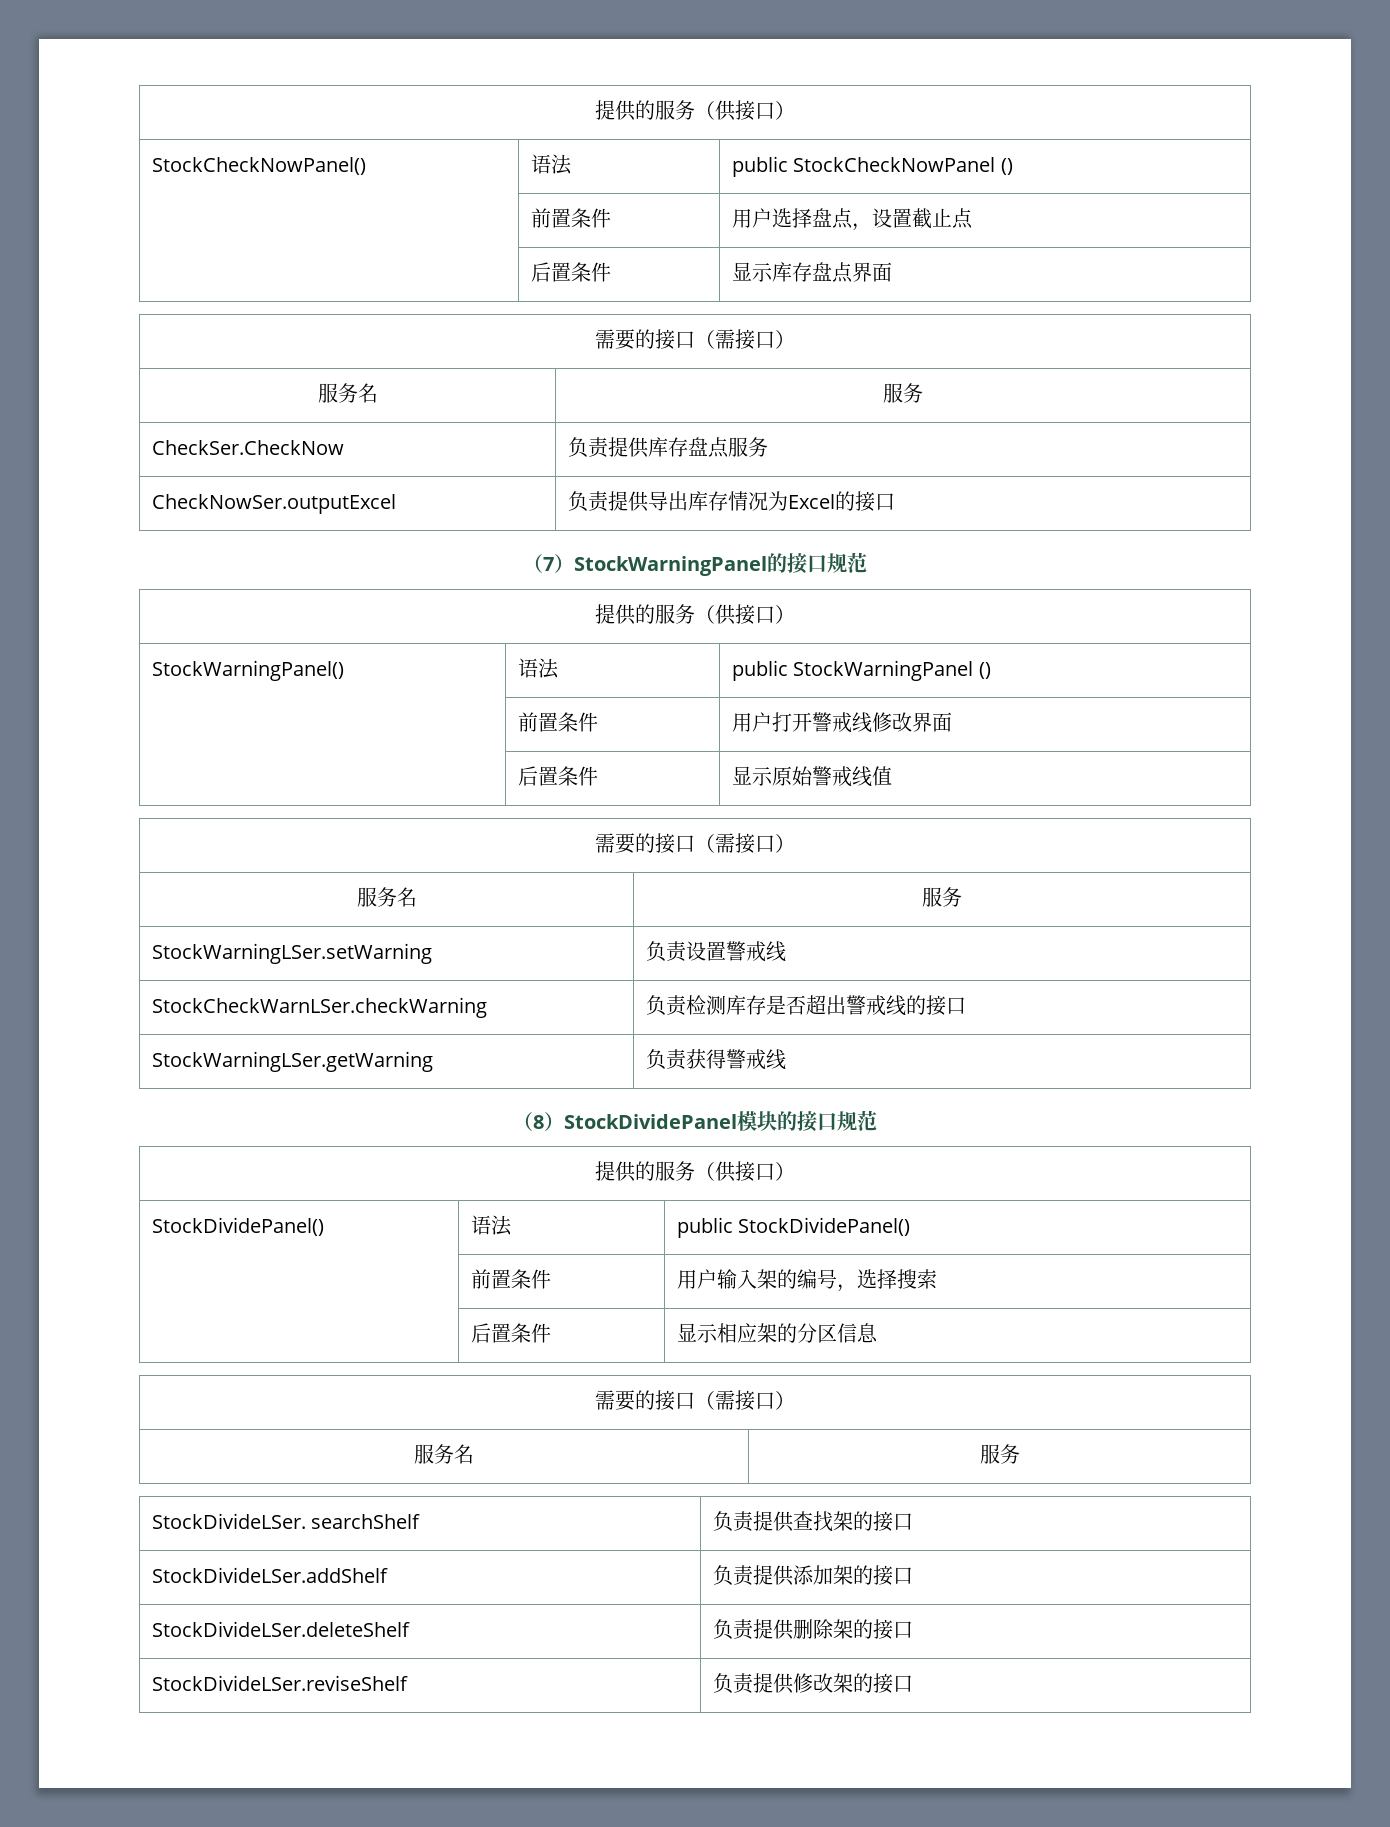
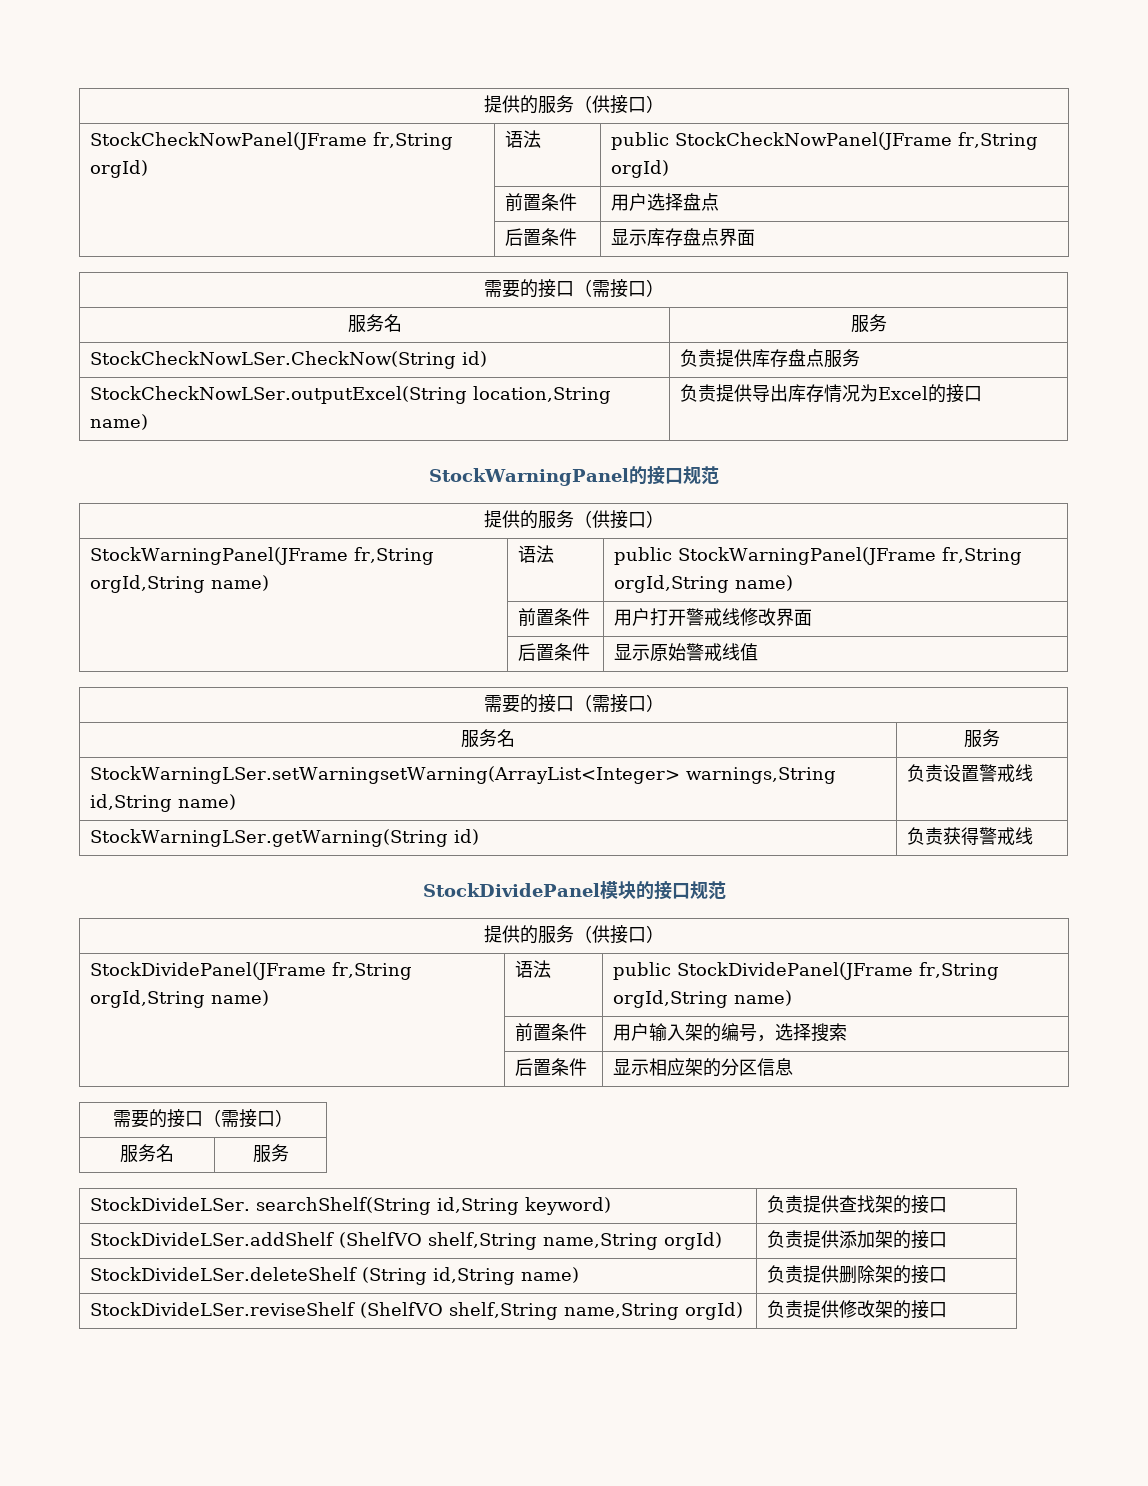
[595,100,795,121] [152,157,367,175] [531,154,573,175] [732,156,1013,177] 提供的服务（供接口） // StockCheckNowPanel() | 语法 | public StockCheckNowPanel () -> [484,95,664,114] [90,132,454,150] [90,160,149,178] [505,130,542,148] [611,132,1039,150] [611,160,670,178] 提供的服务（供接口） // StockCheckNowPanel(JFrame fr,String orgId) | 语法 | public StockCheckNowPanel(JFrame fr,String orgId)
[852,208,974,231] ，设置截止点 -> (720, 202) none
[152,440,345,455] CheckSer.CheckNow -> [90,351,488,369] StockCheckNowLSer.CheckNow(String id)
[152,494,397,514] CheckNowSer.outputExcel -> [90,386,612,404] [90,414,149,430] StockCheckNowLSer.outputExcel(String location,String name)
[523,554,574,573] （7） -> (983, 394) none
[152,660,345,681] [518,658,560,679] [732,660,991,681] StockWarningPanel() | 语法 | public StockWarningPanel () -> [90,547,435,565] [90,575,270,593] [518,545,555,563] [614,547,1023,565] [614,575,794,593] StockWarningPanel(JFrame fr,String orgId,String name) | 语法 | public StockWarningPanel(JFrame fr,String orgId,String name)
[152,943,433,964] StockWarningLSer.setWarning -> [90,766,837,784] [90,794,237,812] StockWarningLSer.setWarningsetWarning(ArrayList<Integer> warnings,String id,String name)
[152,997,488,1018] [646,995,967,1016] [152,1051,434,1072] StockCheckWarnLSer.checkWarning | 负责检测库存是否超出警戒线的接口 // StockWarningLSer.getWarning -> [90,829,480,847] StockWarningLSer.getWarning(String id)
[513,1112,564,1131] （8） -> (1034, 836) none
[152,1217,325,1236] [471,1215,513,1236] [677,1217,911,1238] StockDividePanel() | 语法 | public StockDividePanel() -> [90,962,413,980] [90,990,270,1008] [515,960,552,978] [613,962,1000,980] [613,990,793,1008] StockDividePanel(JFrame fr,String orgId,String name) | 语法 | public StockDividePanel(JFrame fr,String orgId,String name)
[311,1514,421,1529] searchShelf -> [256,1197,612,1215] searchShelf(String id,String keyword)
(389, 1575) none -> [339,1232,723,1250] (ShelfVO shelf,String name,String orgId)
(411, 1629) none -> [362,1267,580,1285] (String id,String name)
(409, 1683) none -> [360,1302,744,1320] (ShelfVO shelf,String name,String orgId)

